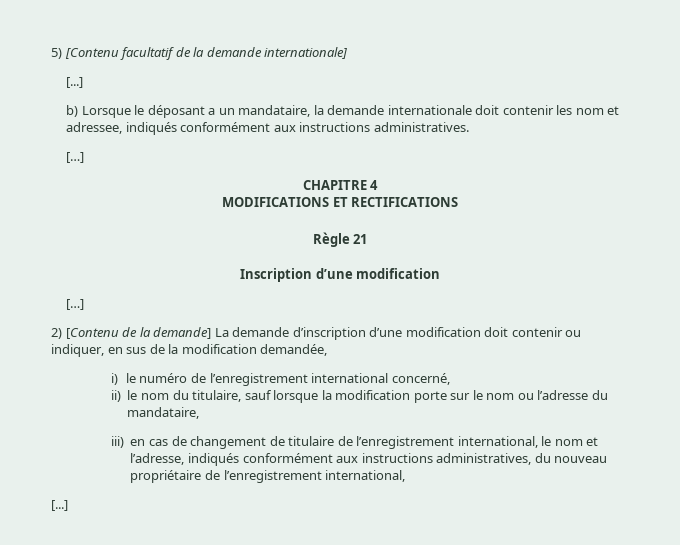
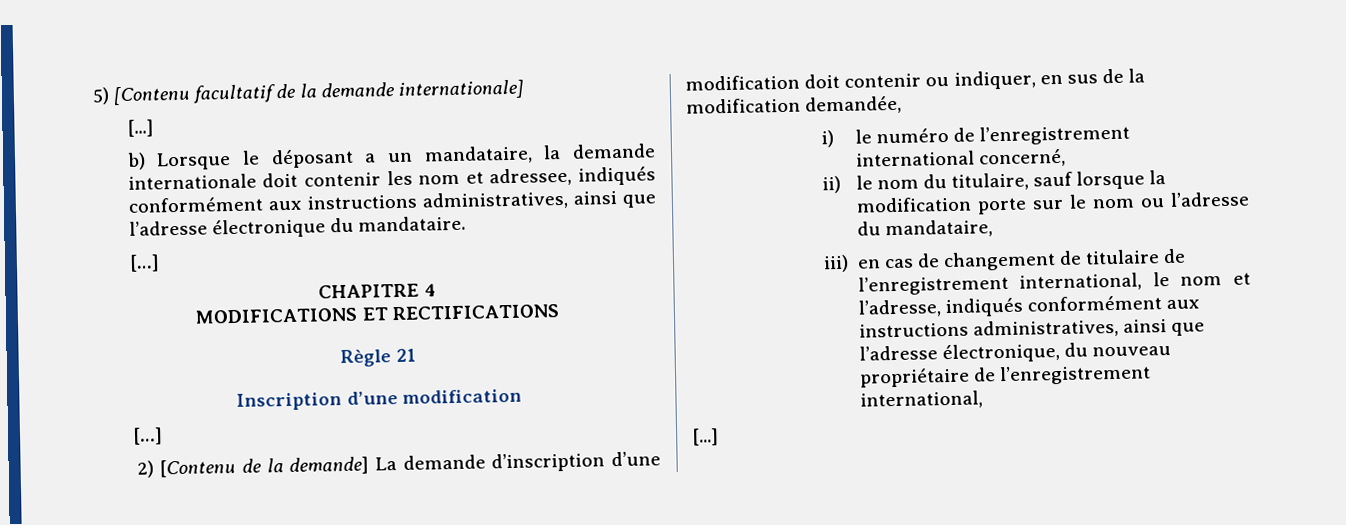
[373,122,469,132] administratives. -> [421,190,657,211] [128,215,467,239] administratives, ainsi que l’adresse électronique du mandataire.
(532, 459) none -> [1122,319,1206,336] [858,342,1060,364] ainsi que l’adresse électronique,

